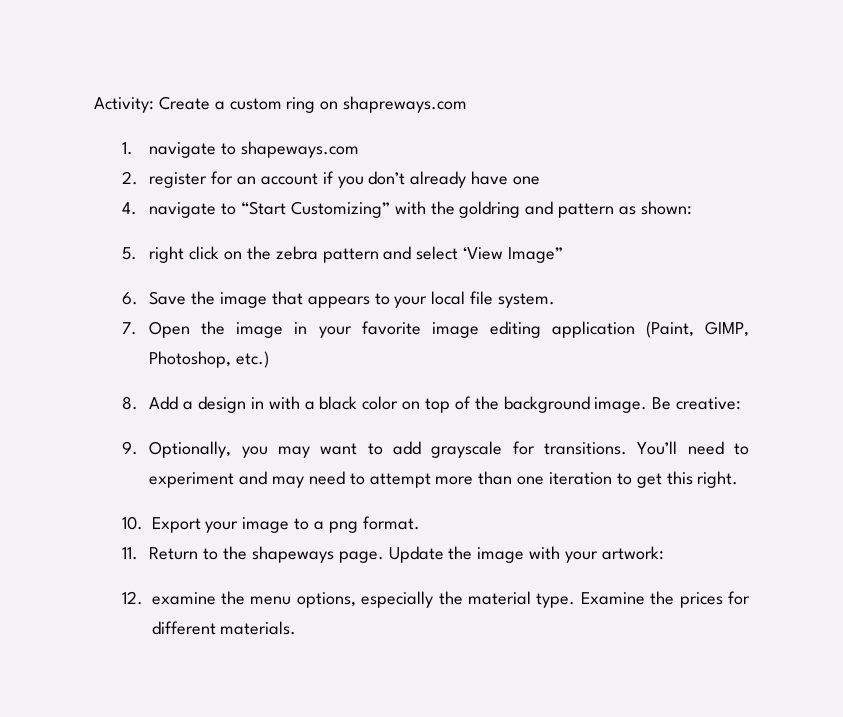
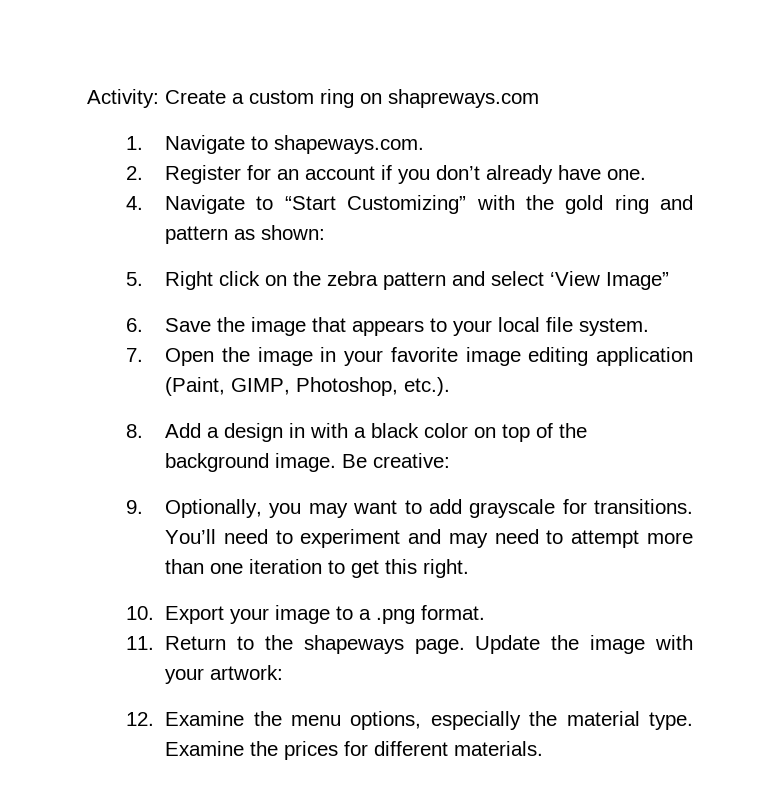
[149,141,359,158] navigate to shapeways.com -> [165,135,425,154] Navigate to shapeways.com.
[149,172,208,188] register -> [165,165,242,184] Register
[512,176,540,185] one -> [607,169,647,180] one.
[149,202,217,218] navigate -> [165,195,246,214] Navigate
[459,201,521,218] goldring -> [565,195,649,214] gold ring
[149,246,185,263] right -> [165,271,214,290] Right
[236,351,270,368] etc.) -> [404,377,451,396] etc.).
[328,521,358,533] png -> [376,609,416,624] .png
[151,592,216,605] examine -> [165,711,245,726] Examine

